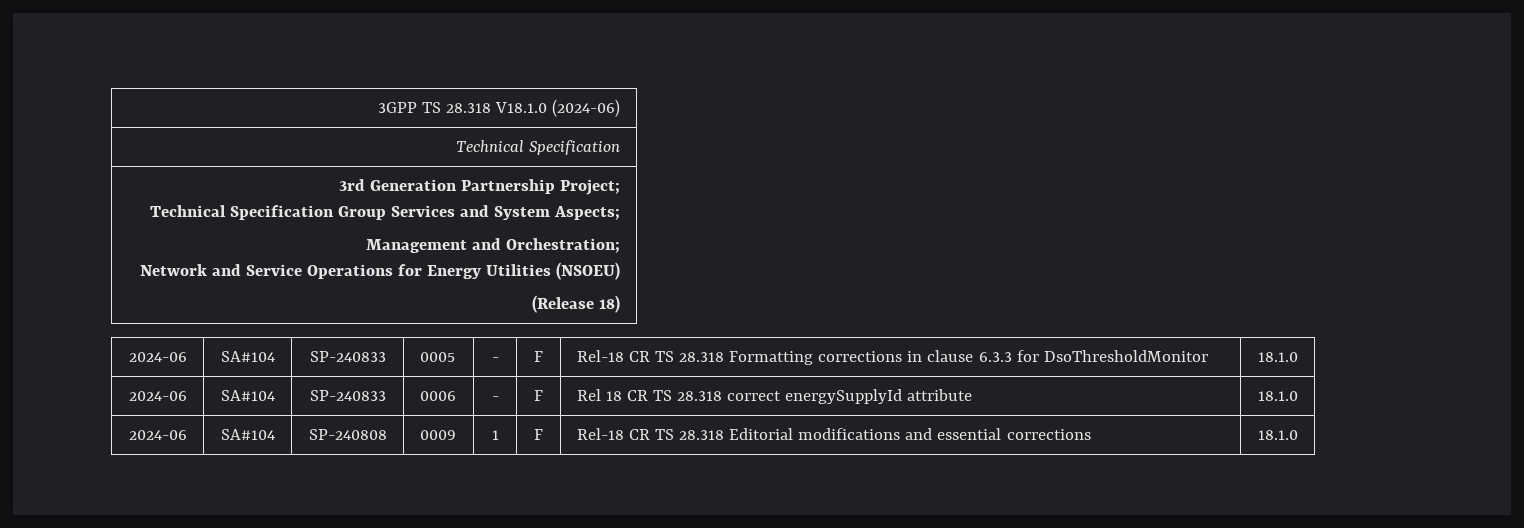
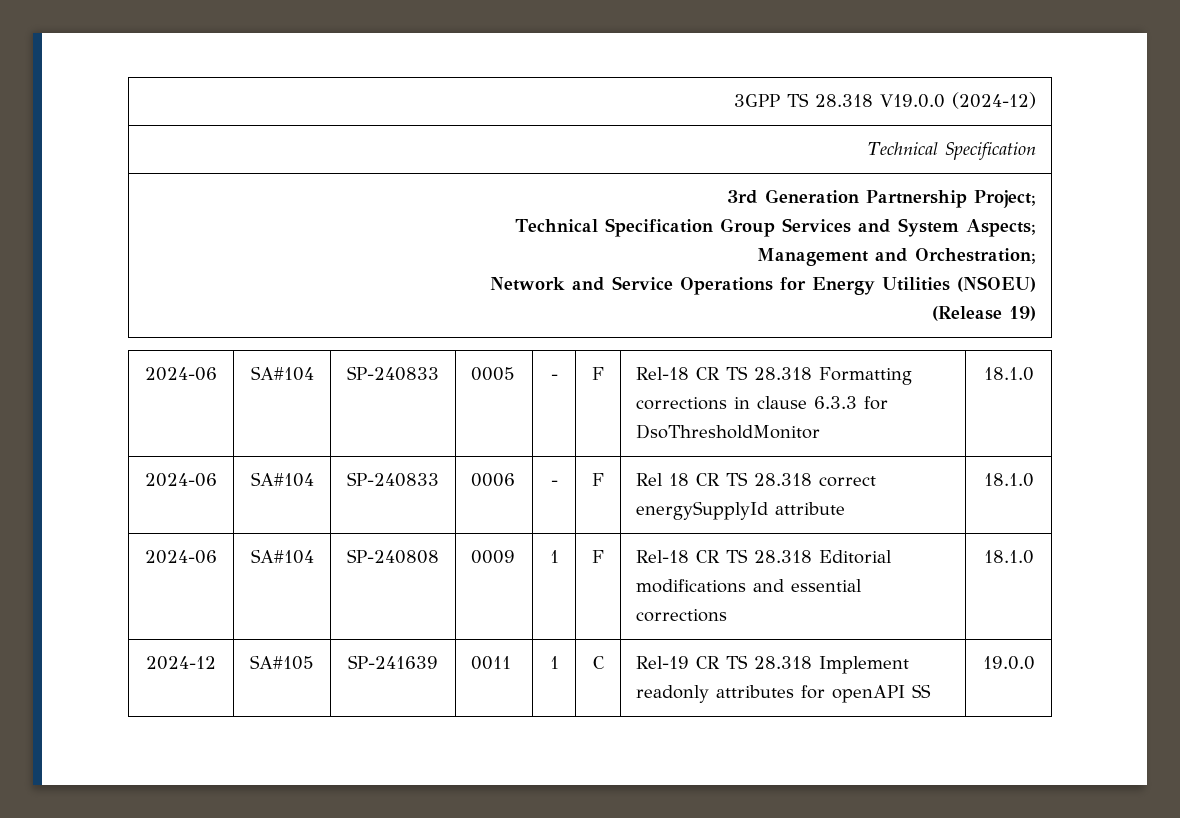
[495,99,621,117] V18.1.0 (2024-06) -> [879,92,1036,109] V19.0.0 (2024-12)
[599,295,621,313] 18) -> [1008,306,1036,321] 19)
(1298, 435) none -> [146,656,216,670] [250,655,314,670] [348,655,438,669] [471,656,512,670] [549,656,559,669] [592,656,605,669] [636,655,910,674] [636,684,932,703] [982,656,1035,670] // 2024-12 | SA#105 | SP-241639 | 0011 | 1 | C | Rel-19 CR TS 28.318 Implement readonly attributes for openAPI SS | 19.0.0

